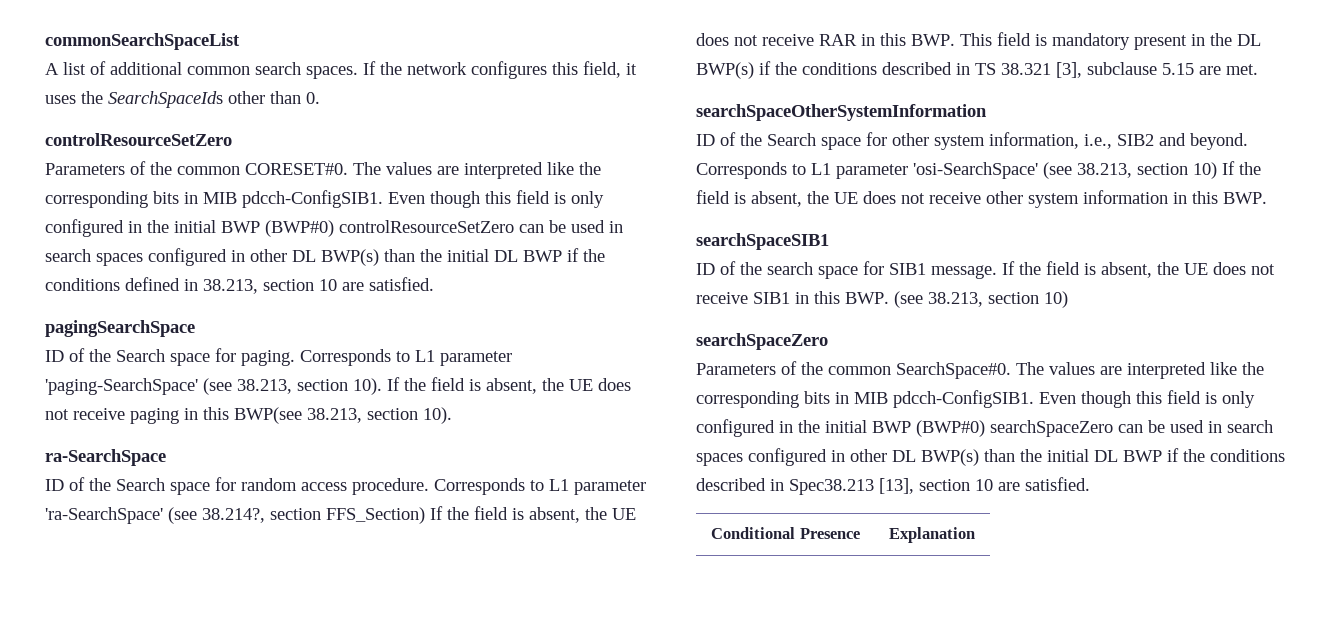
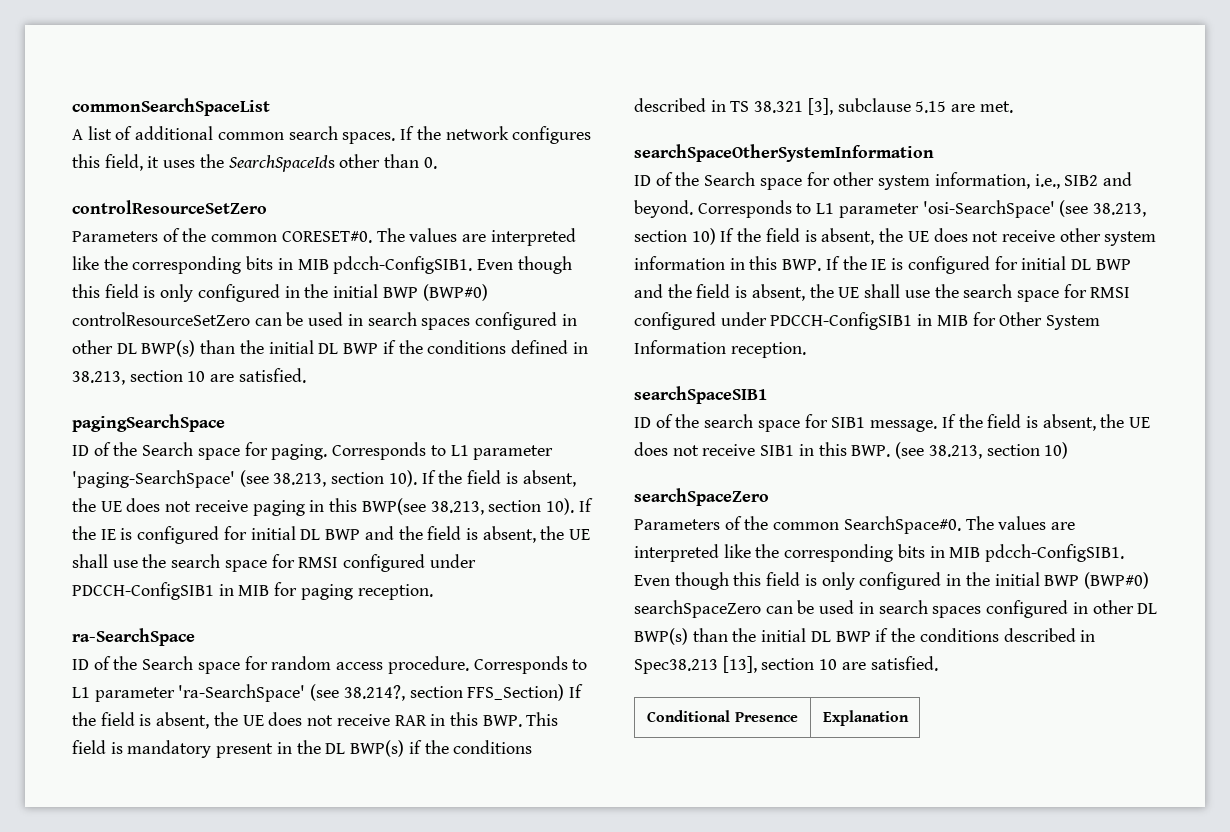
(452, 415) none -> [578,498,593,512] [72,526,591,544] [72,554,476,572] [72,582,433,600] If the IE is configured for initial DL BWP and the field is absent, the UE shall use the search space for RMSI configured under PDCCH-ConfigSIB1 in MIB for paging reception.
(1267, 198) none -> [825,256,1131,274] [634,284,1131,302] [634,312,1101,330] [634,340,806,358] If the IE is configured for initial DL BWP and the field is absent, the UE shall use the search space for RMSI configured under PDCCH-ConfigSIB1 in MIB for Other System Information reception.

